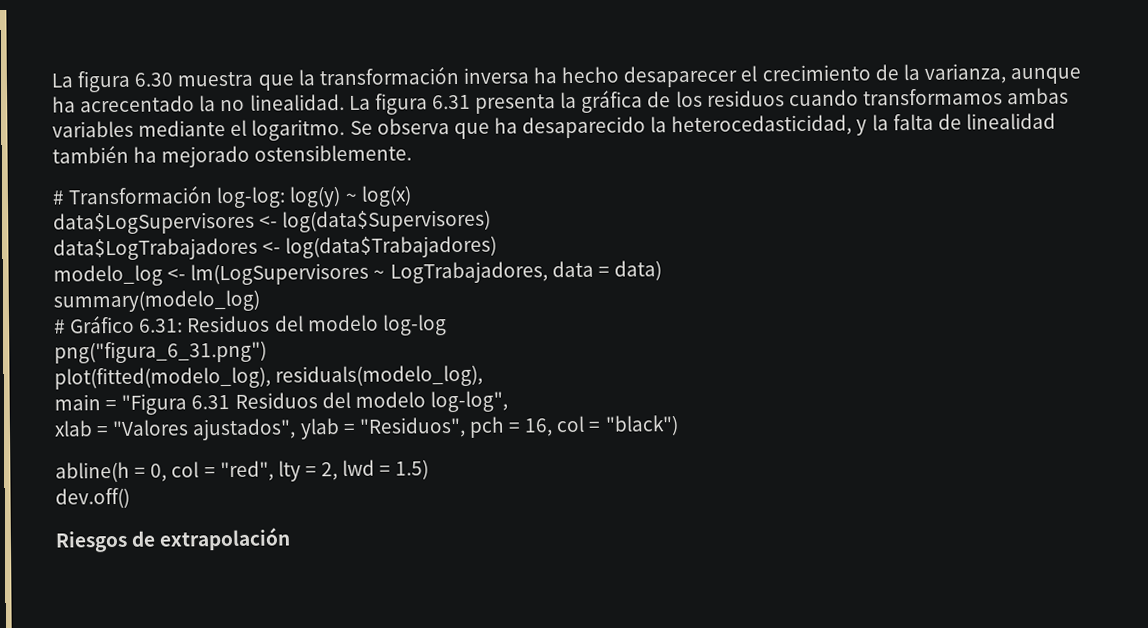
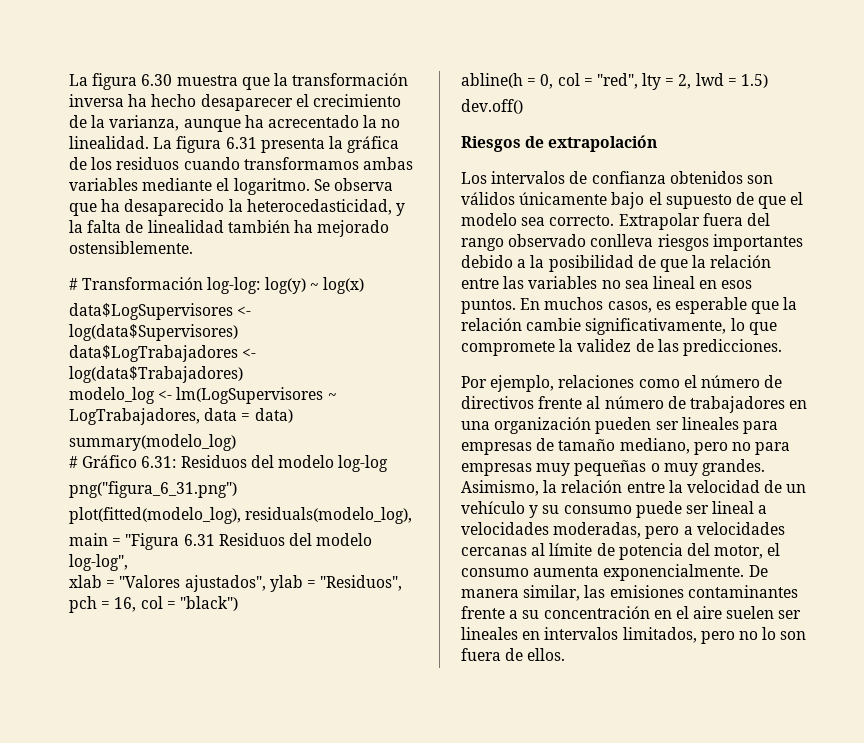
(292, 539) none -> [461,171,773,184] [461,192,804,209] [461,213,770,230] [461,234,803,251] [461,255,772,272] [461,276,753,289] [461,297,798,314] [461,318,777,335] [461,339,782,356] [461,375,783,392] [461,396,808,413] [461,417,778,434] [461,438,791,455] [461,459,765,476] [461,480,807,496] [461,501,768,518] [461,522,785,539] [461,543,781,560] [461,564,768,581] [461,585,798,601] [461,606,802,619] [461,627,807,644] [461,648,566,661] // Los intervalos de confianza obtenidos son válidos únicamente bajo el supuesto de que el modelo sea correcto. Extrapolar fuera del rango observado conlleva riesgos importantes debido a la posibilidad de que la relación entre las variables no sea lineal en esos puntos. En muchos casos, es esperable que la relación cambie significativamente, lo que compromete la validez de las predicciones. // Por ejemplo, relaciones como el número de directivos frente al número de trabajadores en una organización pueden ser lineales para empresas de tamaño mediano, pero no para empresas muy pequeñas o muy grandes. Asimismo, la relación entre la velocidad de un vehículo y su consumo puede ser lineal a velocidades moderadas, pero a velocidades cercanas al límite de potencia del motor, el consumo aumenta exponencialmente. De manera similar, las emisiones contaminantes frente a su concentración en el aire suelen ser lineales en intervalos limitados, pero no lo son fuera de ellos.

